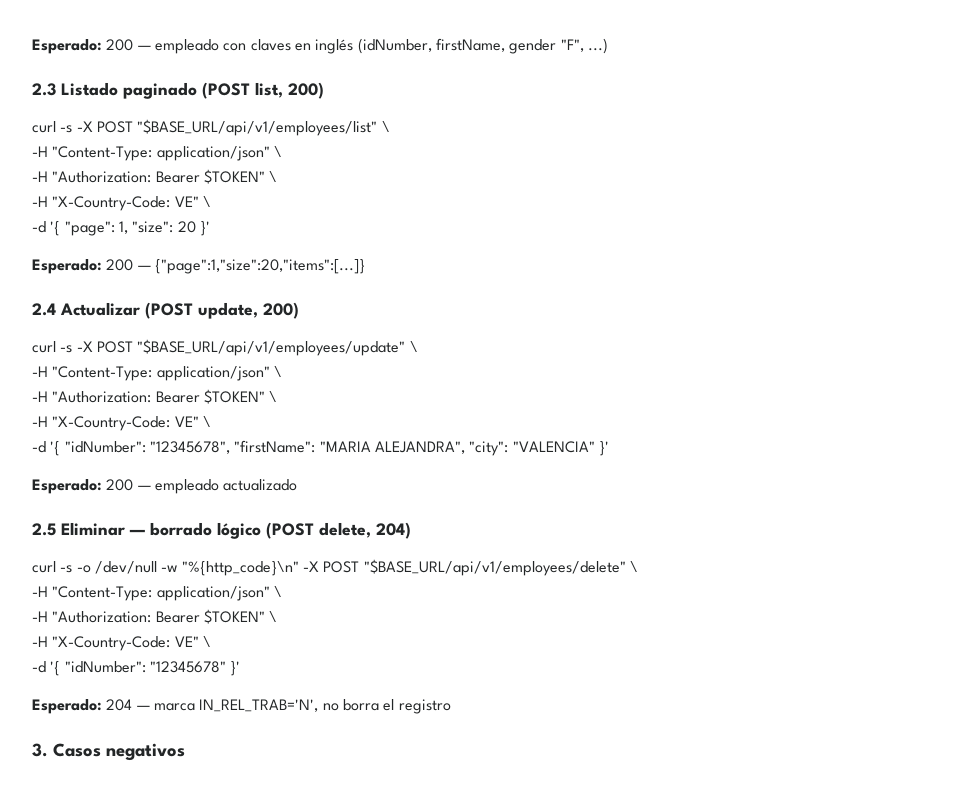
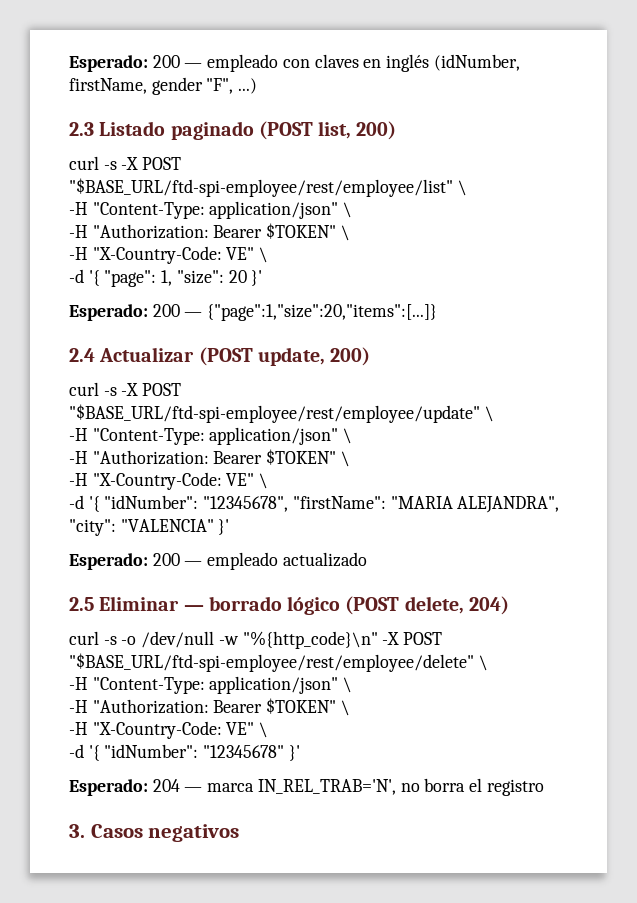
[137,119,378,136] "$BASE_URL/api/v1/employees/list" -> [69,178,453,197] "$BASE_URL/ftd-spi-employee/rest/employee/list"
[137,339,406,356] "$BASE_URL/api/v1/employees/update" -> [69,404,480,423] "$BASE_URL/ftd-spi-employee/rest/employee/update"
[363,559,626,576] "$BASE_URL/api/v1/employees/delete" -> [69,653,474,672] "$BASE_URL/ftd-spi-employee/rest/employee/delete"

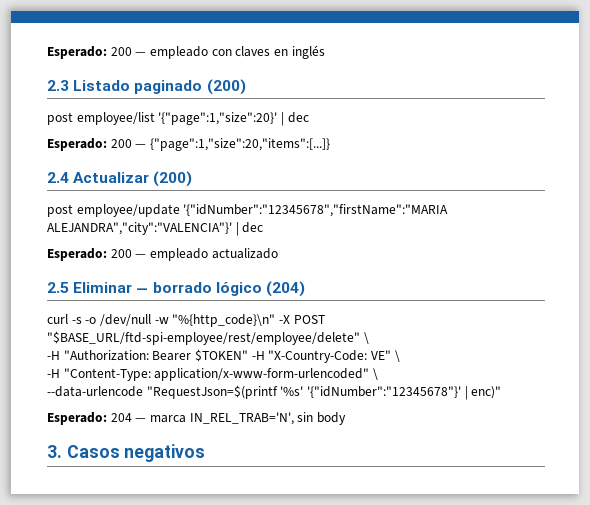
[433,54,520,71] [69,77,258,95] [69,121,397,140] [69,156,182,170] [69,178,467,197] [69,201,353,219] [69,223,350,241] [69,246,269,264] [69,269,263,287] (idNumber, firstName, gender "F", ...) // 2.3 Listado paginado (POST list, 200) // curl -s -X POST "$BASE_URL/ftd-spi-employee/rest/employee/list" \ // -H "Content-Type: application/json" \ // -H "Authorization: Bearer $TOKEN" \ // -H "X-Country-Code: VE" \ // -d '{ "page": 1, "size": 20 }' -> [47,79,246,95] [47,112,309,126] // 2.3 Listado paginado (200) // post employee/list '{"page":1,"size":20}' | dec
[198,347,371,366] [69,382,182,396] [69,404,494,423] [69,427,353,445] [69,449,350,467] [69,472,269,490] [69,495,560,513] [69,519,230,536] (POST update, 200) // curl -s -X POST "$BASE_URL/ftd-spi-employee/rest/employee/update" \ // -H "Content-Type: application/json" \ // -H "Authorization: Bearer $TOKEN" \ // -H "X-Country-Code: VE" \ // -d '{ "idNumber": "12345678", "firstName": "MARIA ALEJANDRA", "city": "VALENCIA" }' -> [153,171,193,187] [47,204,449,217] [47,222,264,236] (200) // post employee/update '{"idNumber":"12345678","firstName":"MARIA ALEJANDRA","city":"VALENCIA"}' | dec
[345,596,509,615] (POST delete, 204) -> [265,281,305,297] (204)
[69,676,353,694] [69,698,350,716] [69,721,269,739] [69,744,300,761] // -H "Content-Type: application/json" \ // -H "Authorization: Bearer $TOKEN" \ // -H "X-Country-Code: VE" \ // -d '{ "idNumber": "12345678" }' -> [47,349,400,363] [47,368,378,381] [47,385,502,400] // -H "Authorization: Bearer $TOKEN" -H "X-Country-Code: VE" \ // -H "Content-Type: application/x-www-form-urlencoded" \ // --data-urlencode "RequestJson=$(printf '%s' '{"idNumber":"12345678"}' | enc)"
[400,778,544,796] no borra el registro -> [297,412,346,425] sin body

